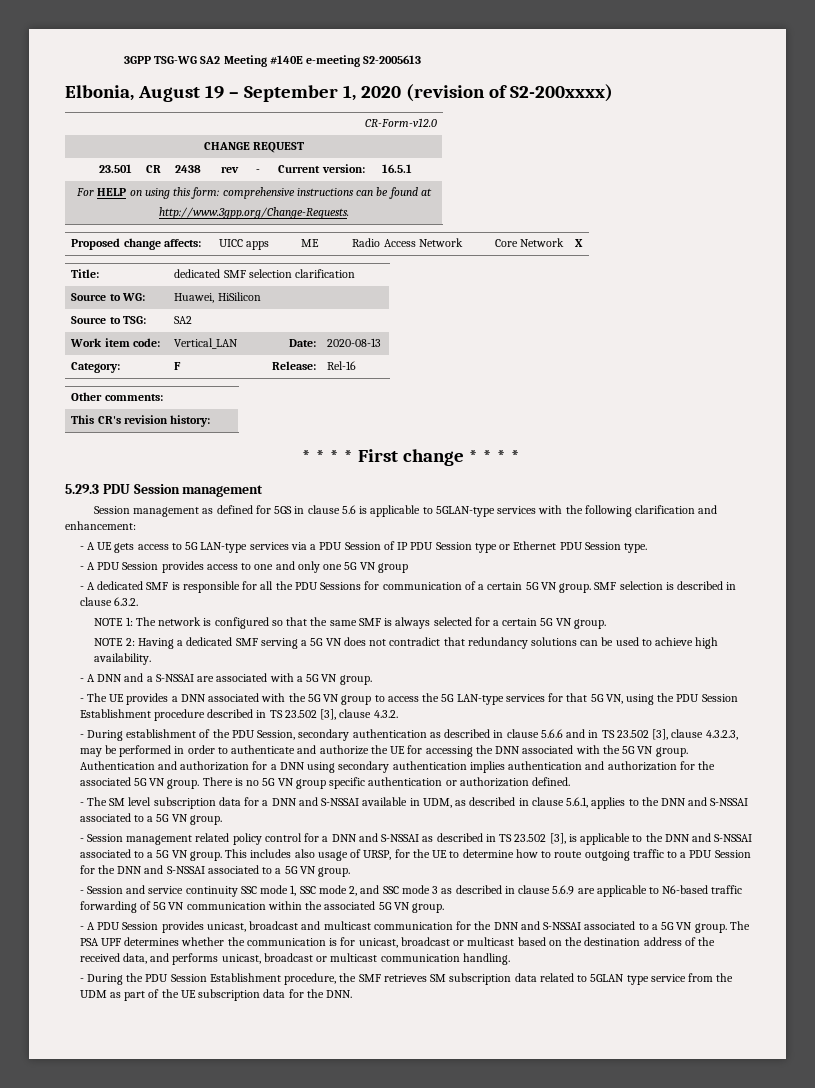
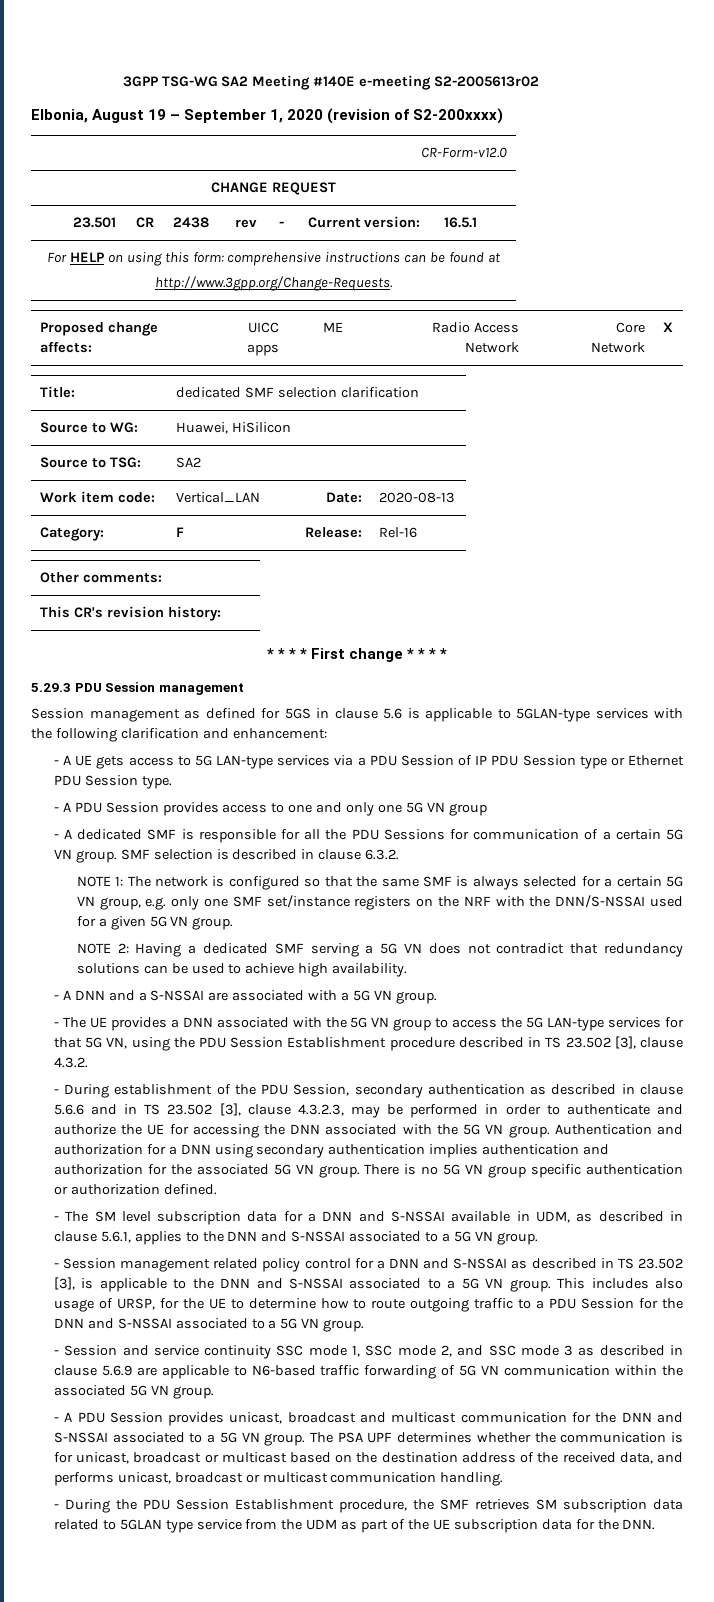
[363,55,422,64] S2-2005613 -> [434,76,540,87] S2-2005613r02
(572, 622) none -> [99,895,683,910] [76,916,189,930] group, e.g. only one SMF set/instance registers on the NRF with the DNN/S-NSSAI used for a given 5G VN

